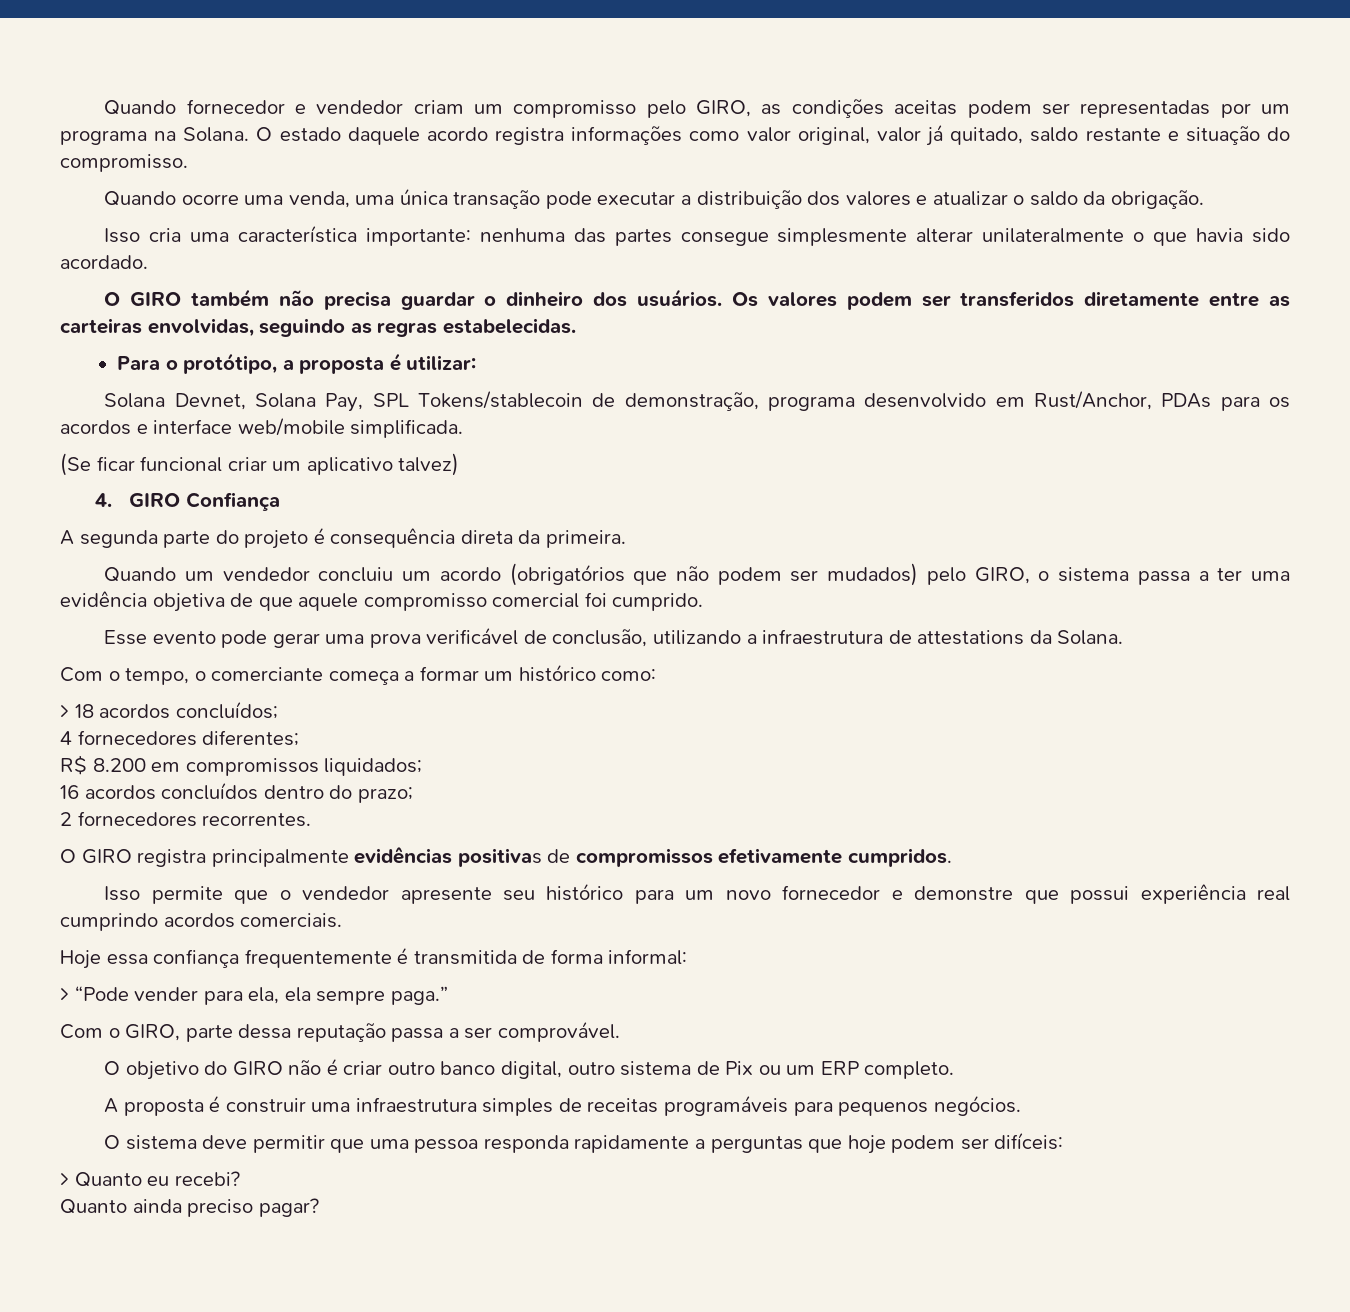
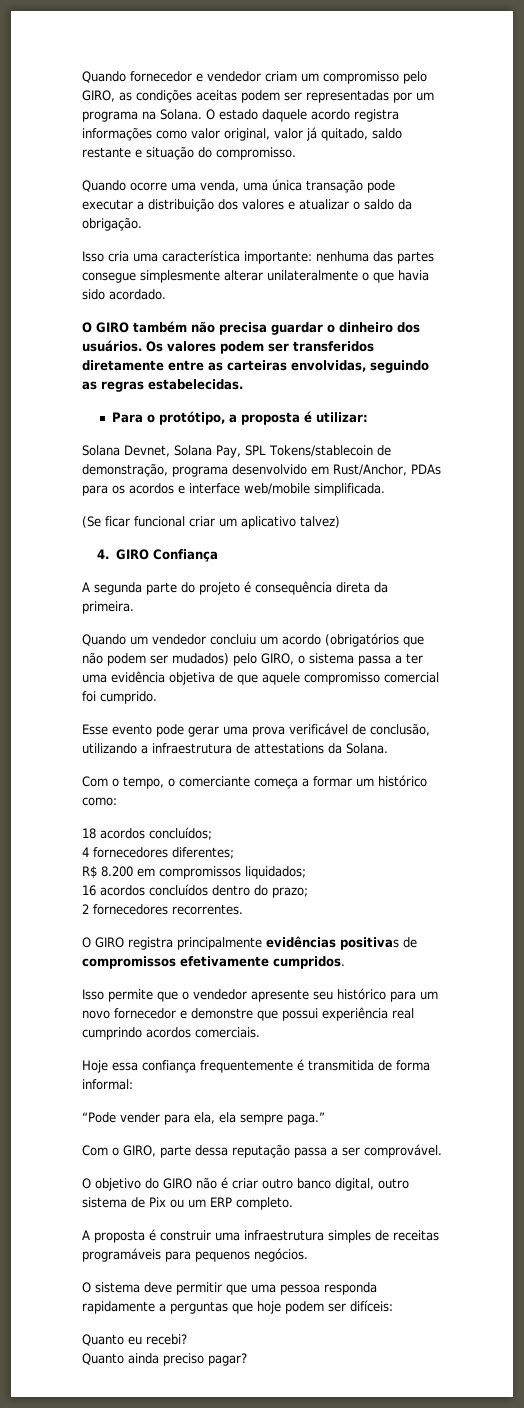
[60,705,69,718] > -> (117, 801) none
[60,988,69,1001] > -> (133, 1084) none
[60,1173,69,1186] > -> (393, 1306) none

